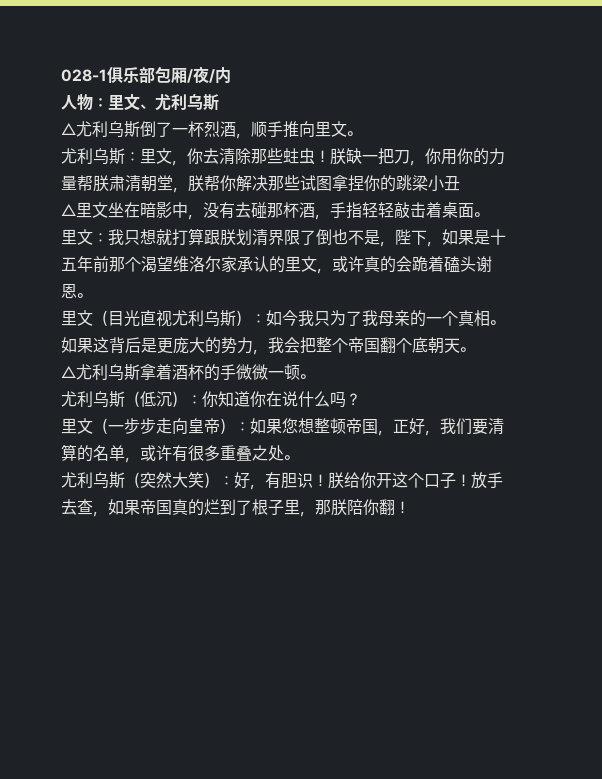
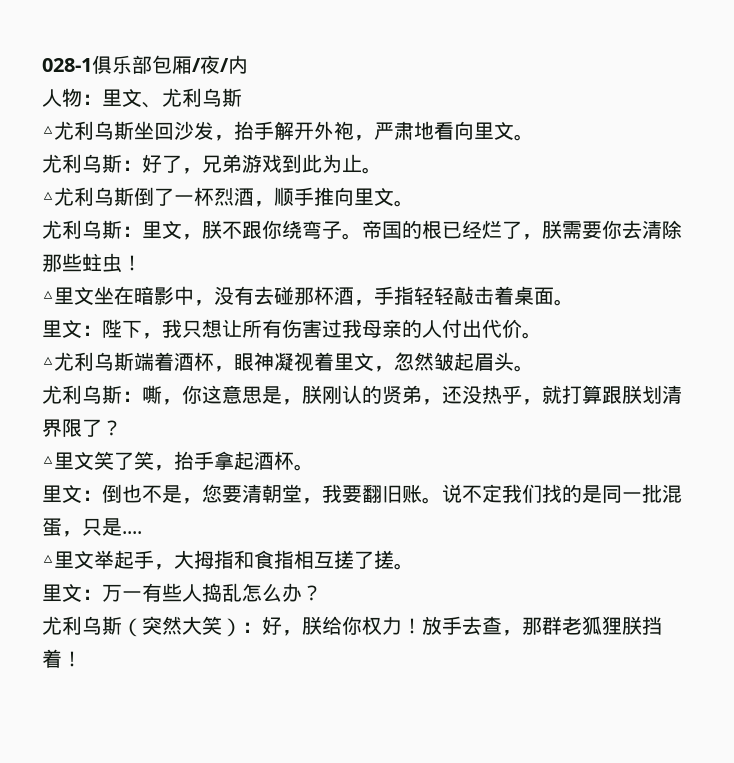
(219, 102) none -> [42,121,534,141] [42,154,382,174] // △尤利乌斯坐回沙发，抬手解开外袍，严肃地看向里文。 // 尤利乌斯：好了，兄弟游戏到此为止。
(187, 163) none -> [202,220,602,240] 朕不跟你绕弯子。帝国的根已经烂了，朕需要
[330,148,505,166] [61,175,460,193] 朕缺一把刀，你用你的力量帮朕肃清朝堂，朕帮你解决那些试图拿捏你的跳梁小丑 -> (142, 263) none
[108,229,156,245] 我只想 -> [102,319,542,339] [42,352,534,372] [42,385,542,405] 陛下，我只想让所有伤害过我母亲的人付出代价。 // △尤利乌斯端着酒杯，眼神凝视着里文，忽然皱起眉头。 // 尤利乌斯：嘶，你这意思是，朕刚认的贤弟，还没热乎，
[316,229,506,247] [61,256,492,274] [61,283,92,299] [61,310,505,327] [61,337,475,355] [61,364,315,381] [61,391,361,408] [61,418,504,436] [61,444,299,463] 倒也不是，陛下，如果是十五年前那个渴望维洛尔家承认的里文，或许真的会跪着磕头谢恩。 // 里文（目光直视尤利乌斯）：如今我只为了我母亲的一个真相。如果这背后是更庞大的势力，我会把整个帝国翻个底朝天。 // △尤利乌斯拿着酒杯的手微微一顿。 // 尤利乌斯（低沉）：你知道你在说什么吗？ // 里文（一步步走向皇帝）：如果您想整顿帝国，正好，我们要清算的名单，或许有很多重叠之处。 -> [102,420,122,436] [42,451,314,471] [42,484,682,504] [42,518,142,537] [42,550,414,570] [42,583,322,602] ？ // △里文笑了笑，抬手拿起酒杯。 // 里文：倒也不是，您要清朝堂，我要翻旧账。说不定我们找的是同一批混蛋，只是.... // △里文举起手，大拇指和食指相互搓了搓。 // 里文：万一有些人捣乱怎么办？
[265,472,503,489] [61,499,395,517] 有胆识！朕给你开这个口子！放手去查，如果帝国真的烂到了根子里，那朕陪你翻 -> [302,616,662,636] [42,649,62,668] 朕给你权力！放手去查，那群老狐狸朕挡着

